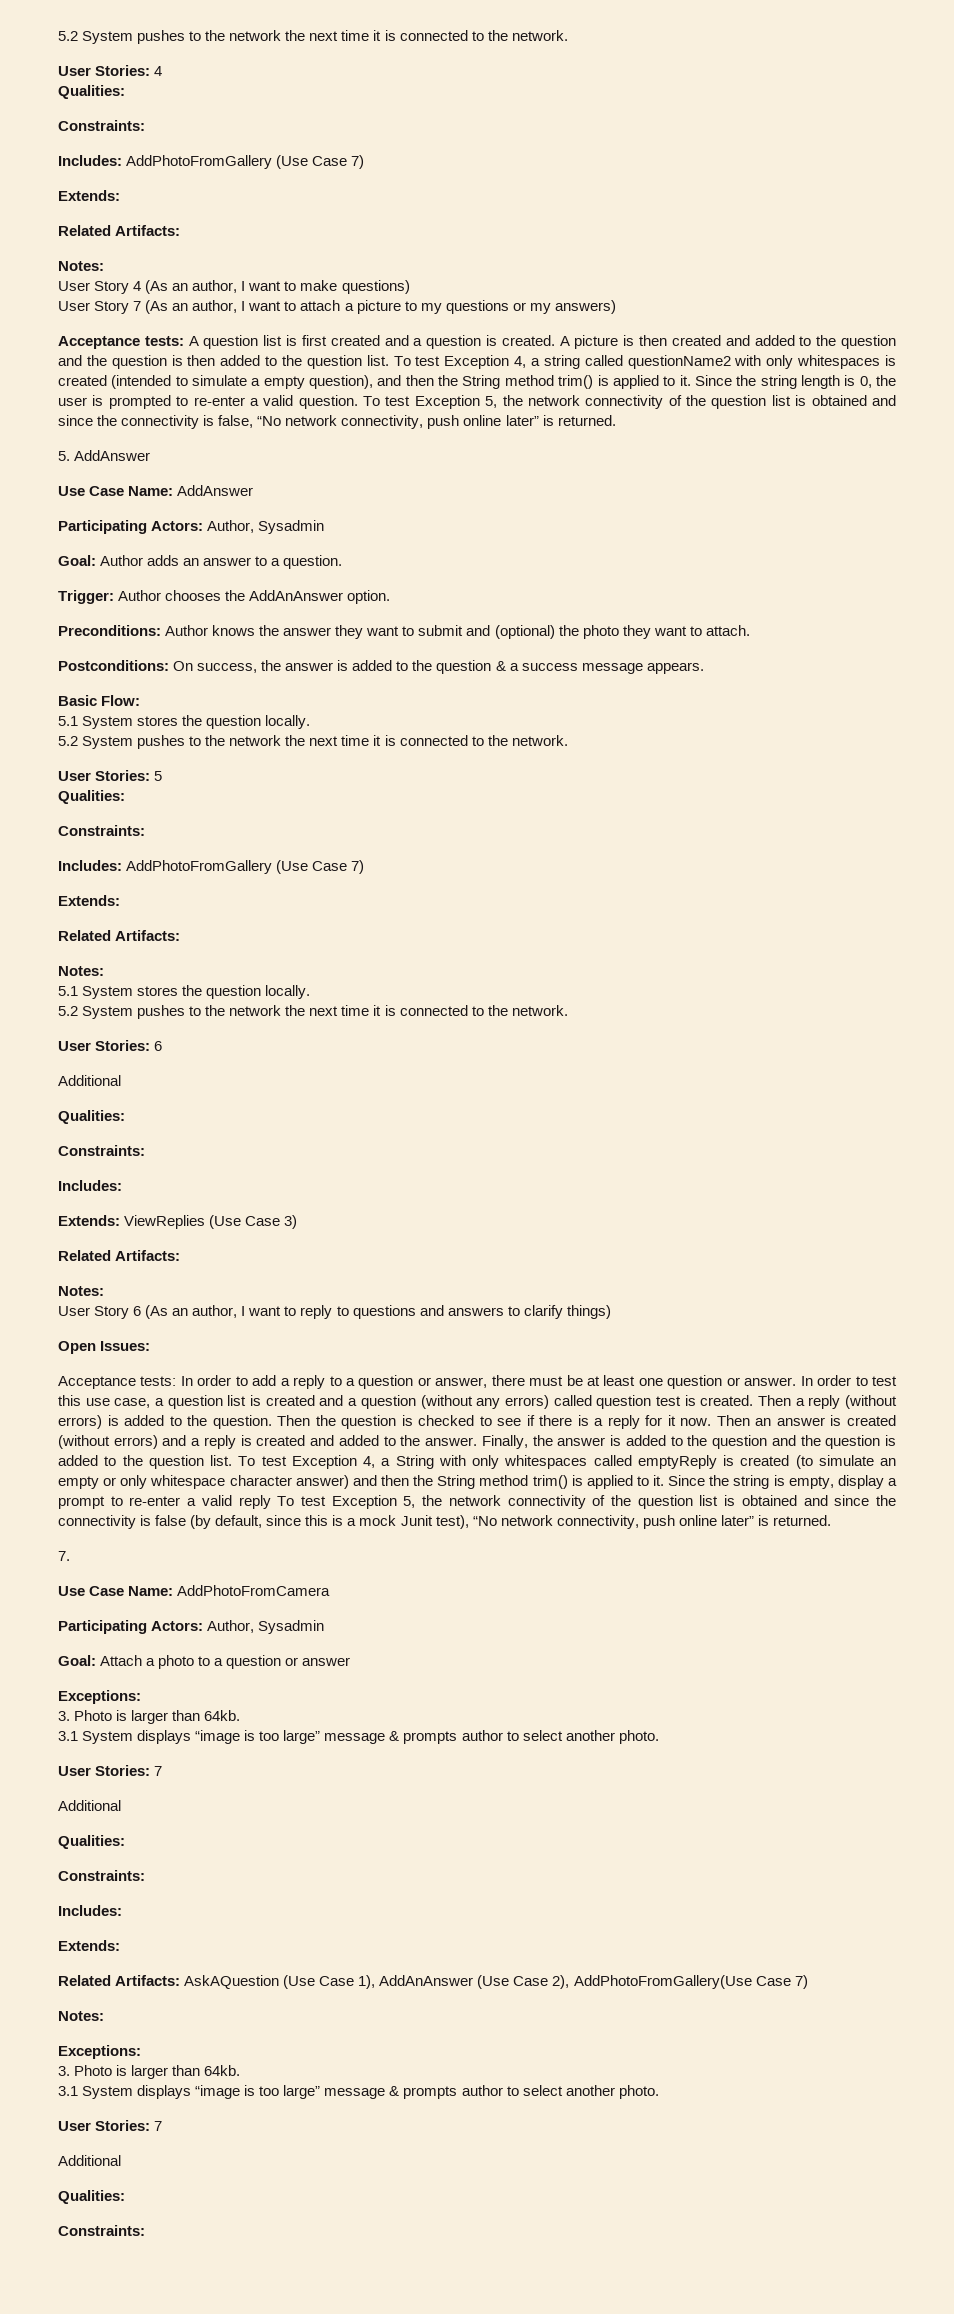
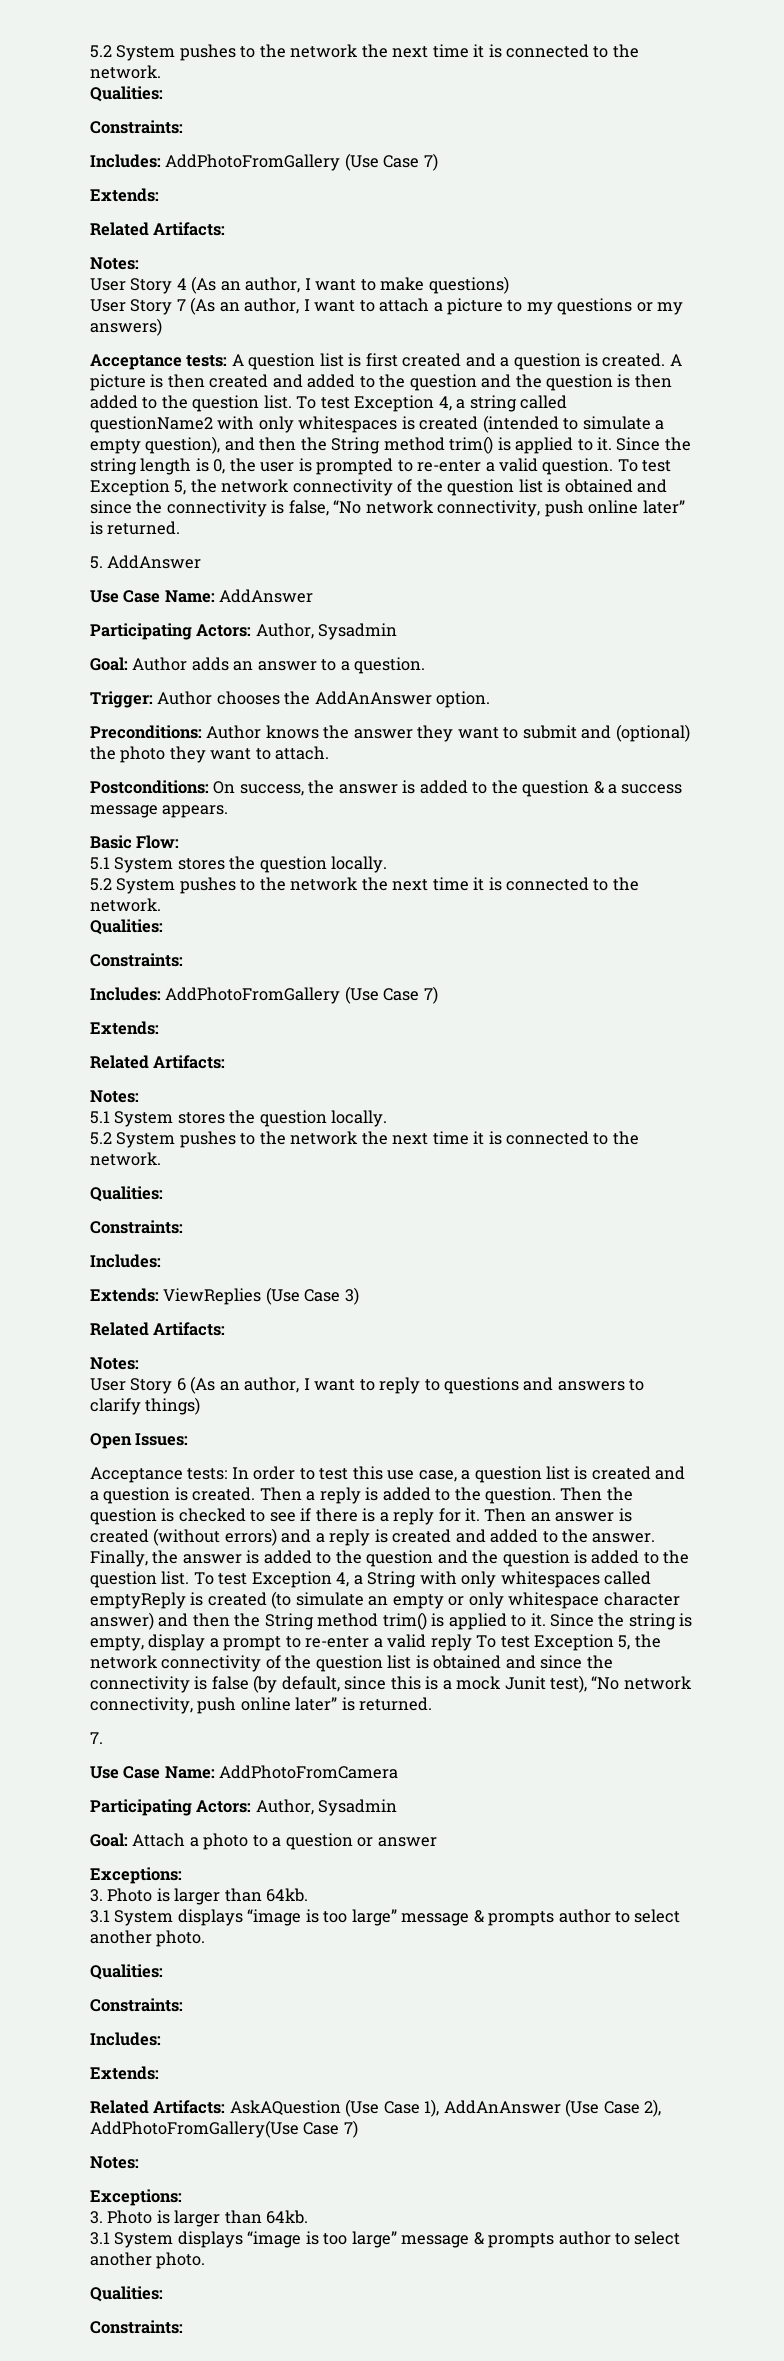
[58,65,163,76] // User Stories: 4 -> (161, 72) none
[58,770,163,781] // User Stories: 5 -> (161, 905) none
[58,1040,163,1051] [58,1075,121,1086] // User Stories: 6 // Additional -> (161, 1159) none
[252,1375,868,1389] add a reply to a question or answer, there must be at least one question or answer. In order to -> (315, 1474) none
[420,1395,681,1409] (without any errors) called question test -> (171, 1495) none
[844,1395,897,1409] [58,1415,102,1429] (without errors) -> (361, 1495) none
[667,1415,712,1426] it now. -> [465,1508,481,1522] it.
[58,1765,163,1776] [58,1800,121,1811] // User Stories: 7 // Additional -> (206, 1938) none
[58,2120,163,2131] [58,2155,121,2166] // User Stories: 7 // Additional -> (206, 2260) none

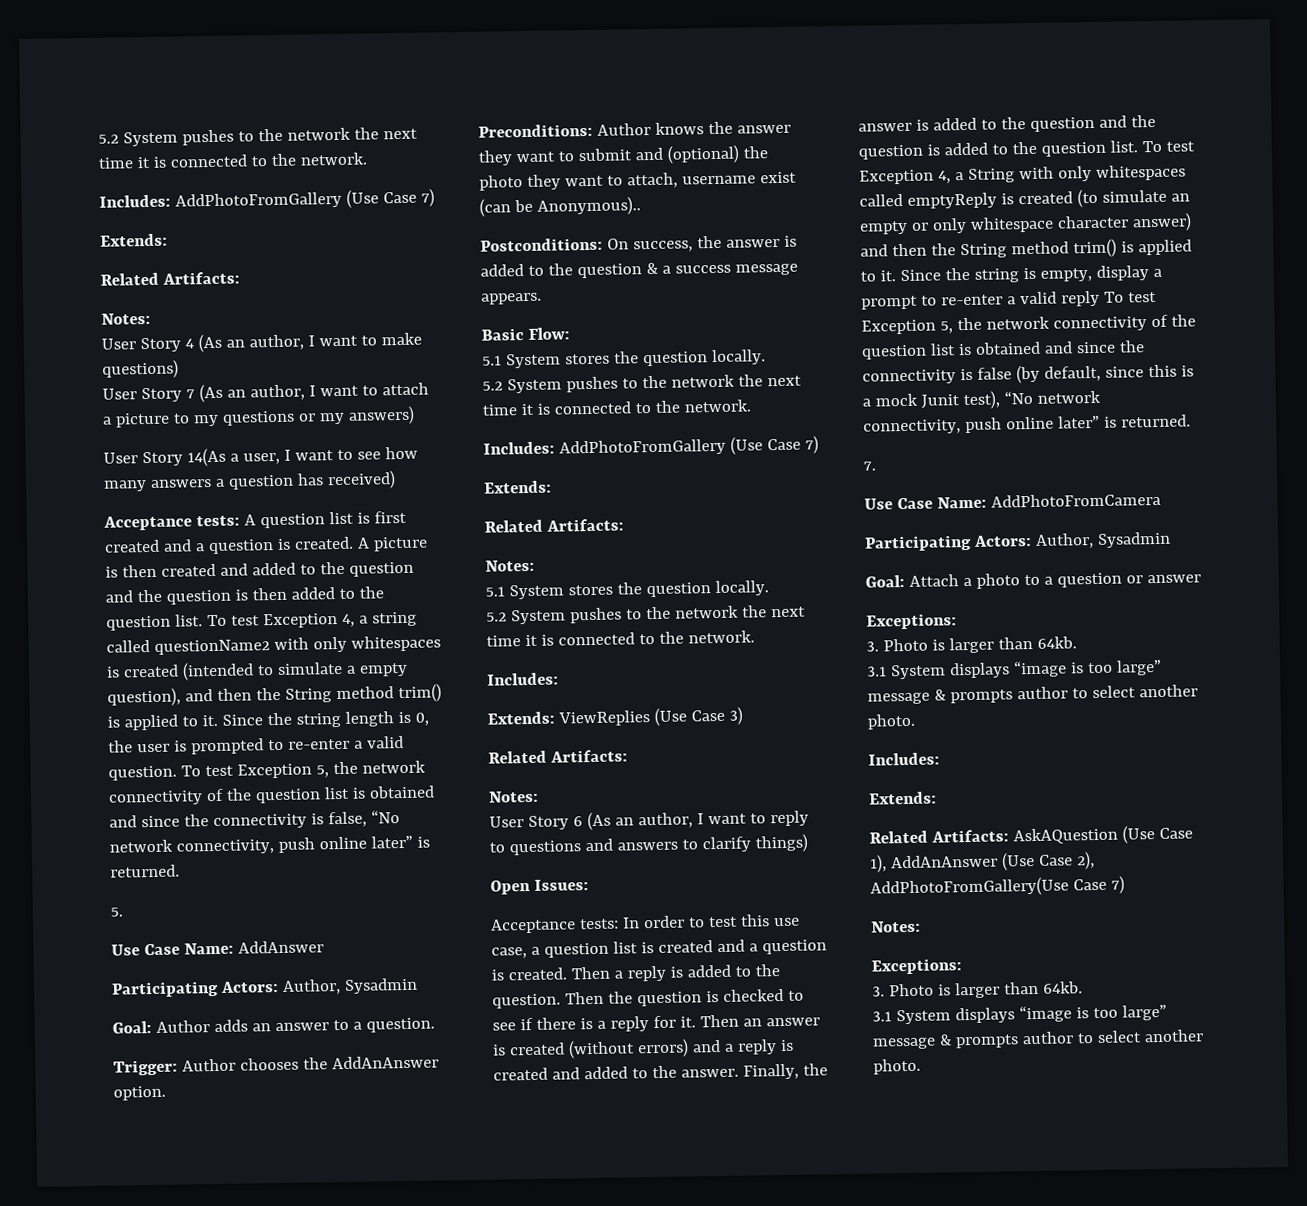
[90,86,163,102] [90,120,183,134] // Qualities: // Constraints: -> (367, 159) none
(162, 327) none -> [103,446,418,467] [103,470,396,492] // User Story 14(As a user, I want to see how many answers a question has received)
[107,555,202,569] AddAnswer -> (123, 912) none
[275,746,330,760] attach. -> [626,171,797,189] [479,196,641,217] attach, username exist (can be Anonymous)..
[90,919,163,935] [90,953,183,967] // Qualities: // Constraints: -> (751, 406) none
[90,1186,163,1202] [90,1220,183,1234] // Qualities: // Constraints: -> (755, 637) none
[90,1964,163,1980] [90,1998,183,2012] // Qualities: // Constraints: -> (916, 721) none
[90,2286,163,2302] [90,2320,183,2334] // Qualities: // Constraints: -> (921, 1066) none

